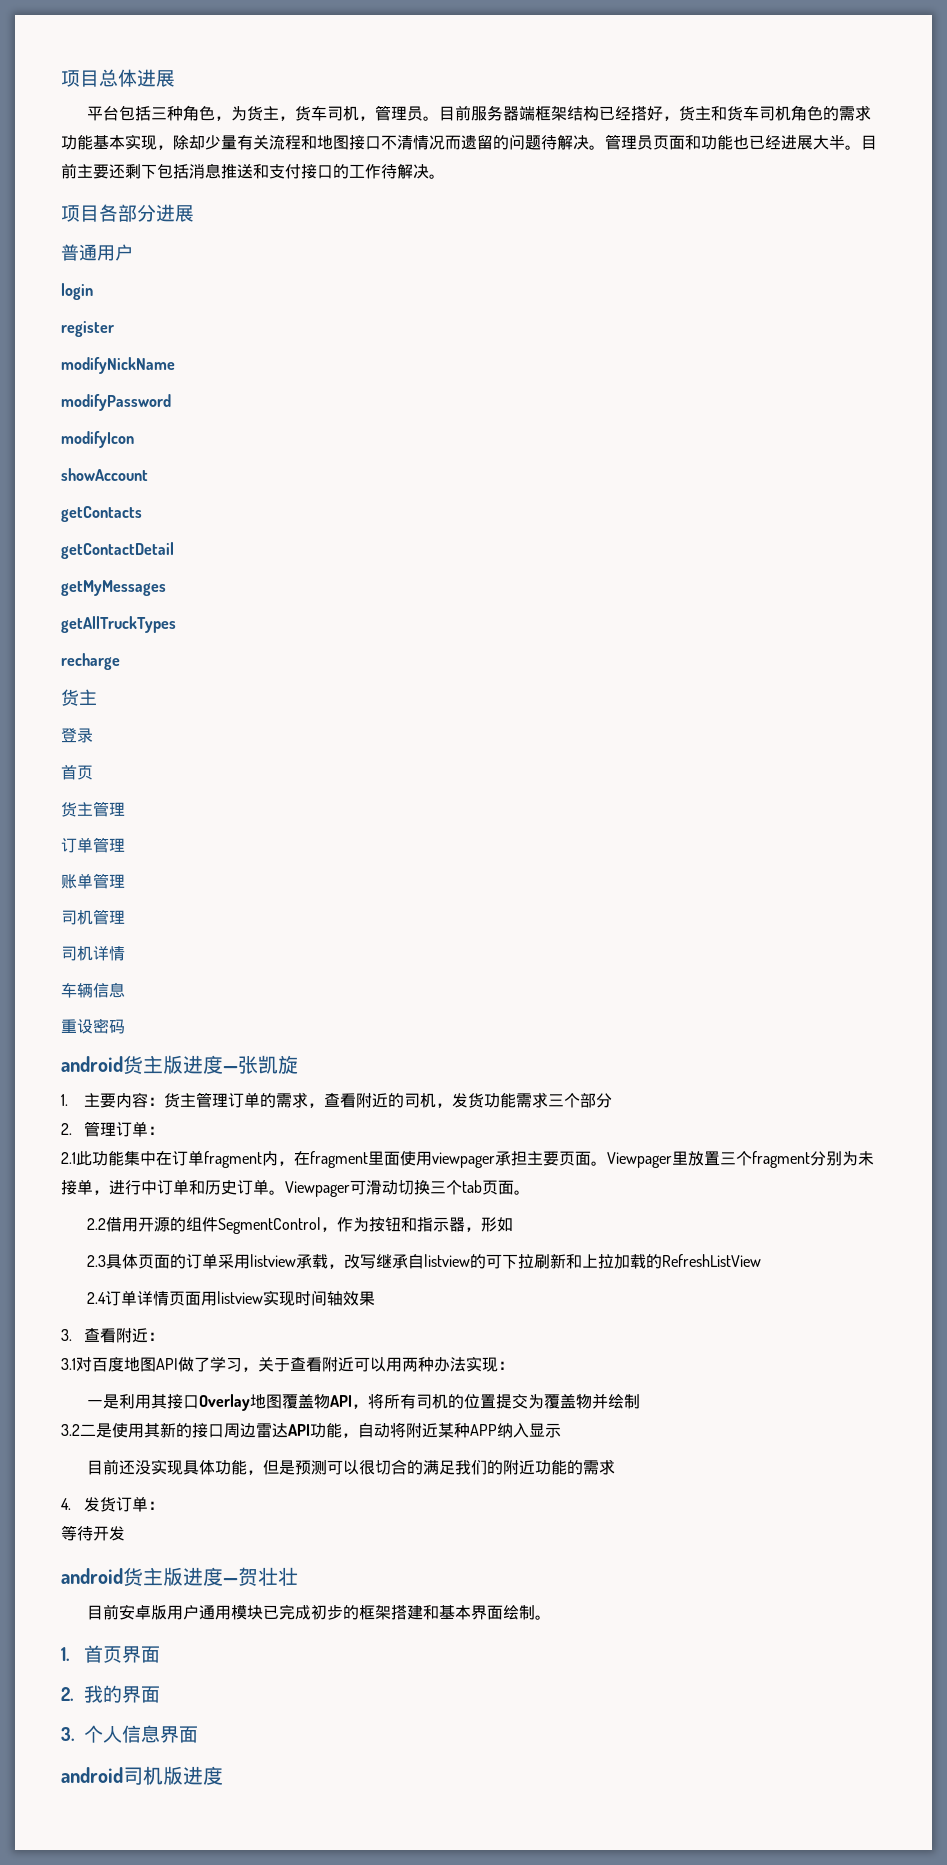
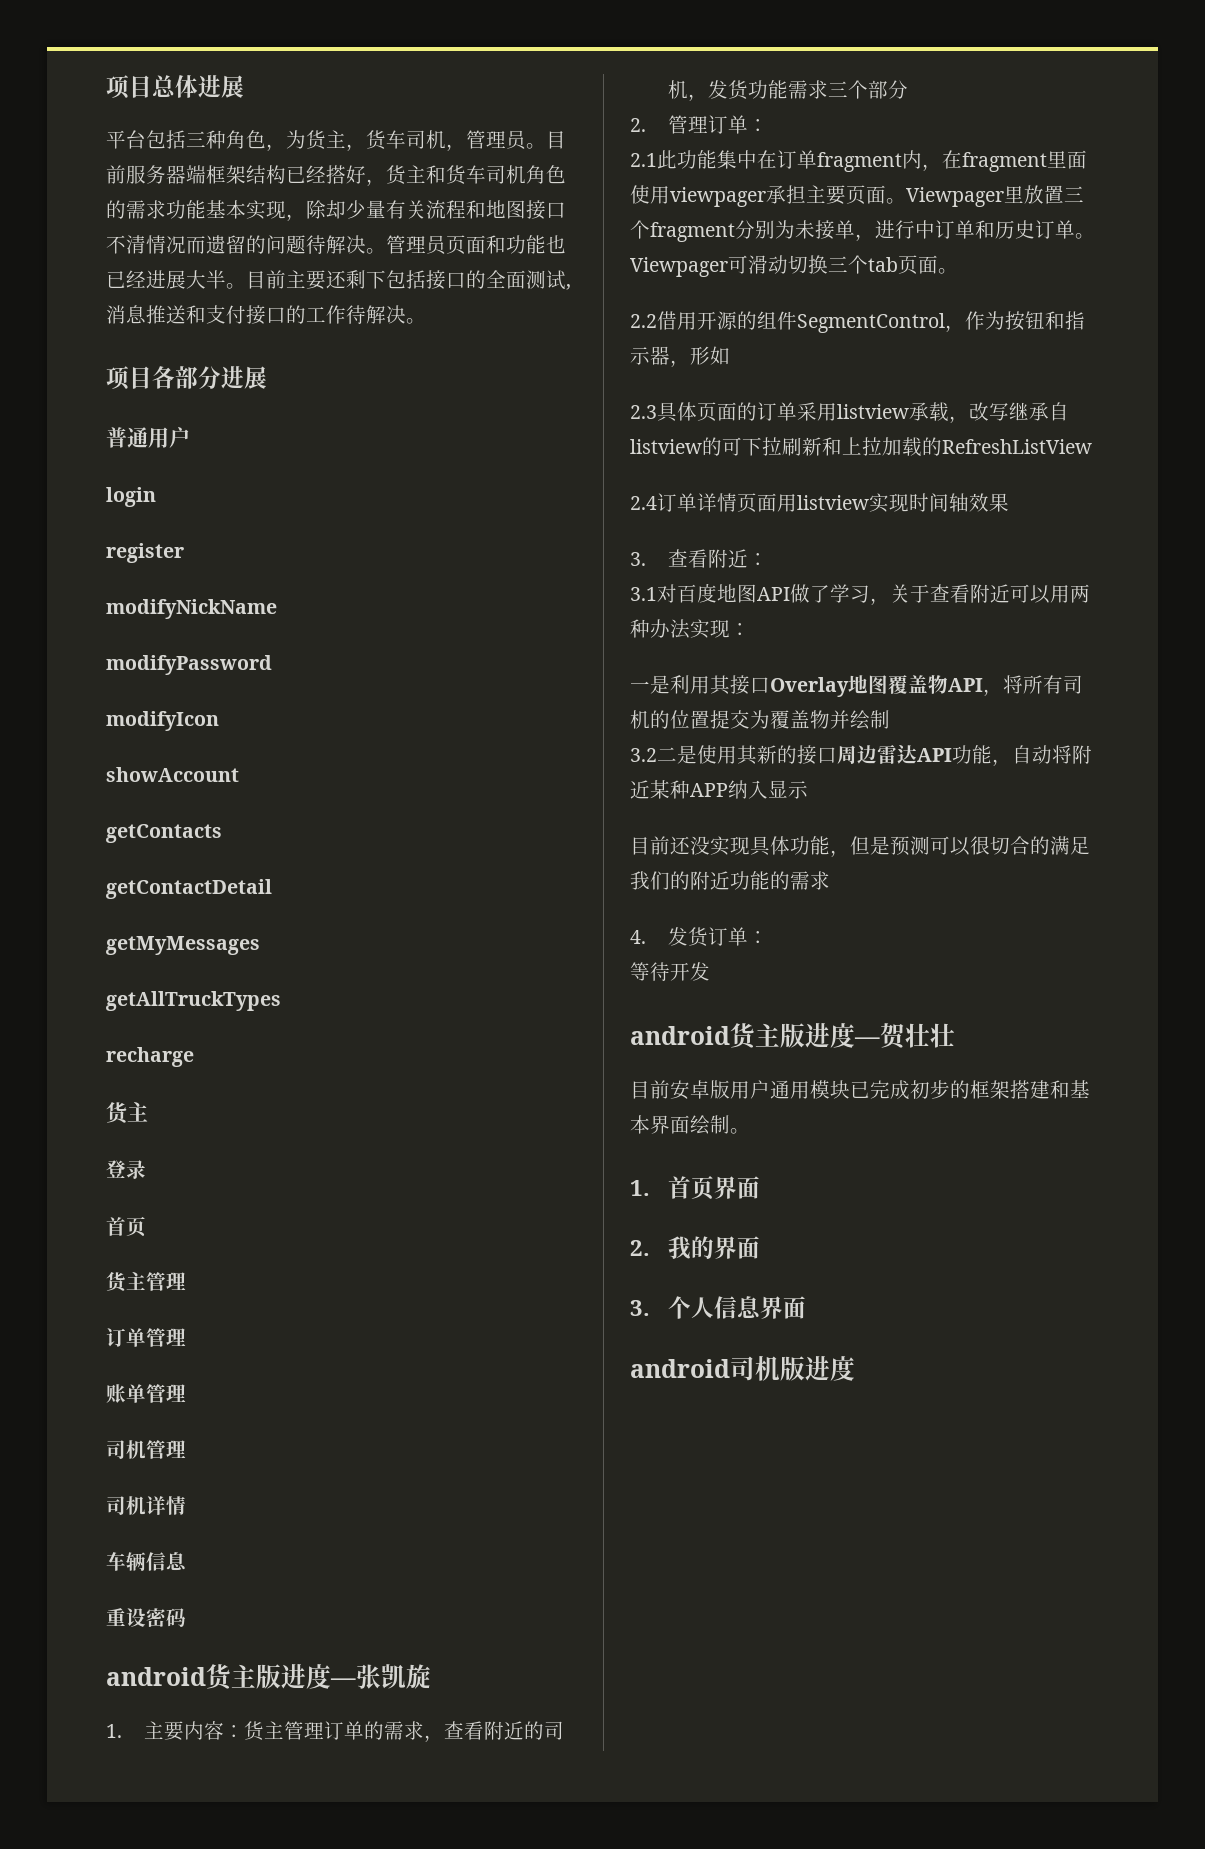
(189, 171) none -> [426,270,571,290] 接口的全面测试,

